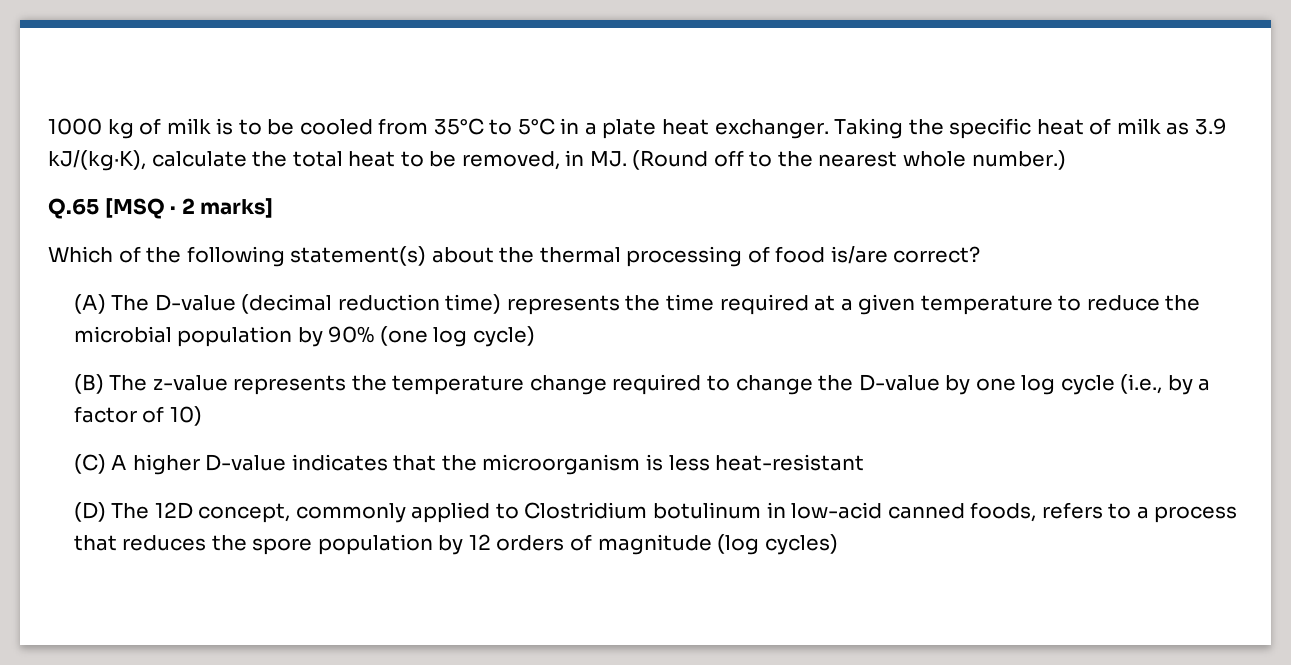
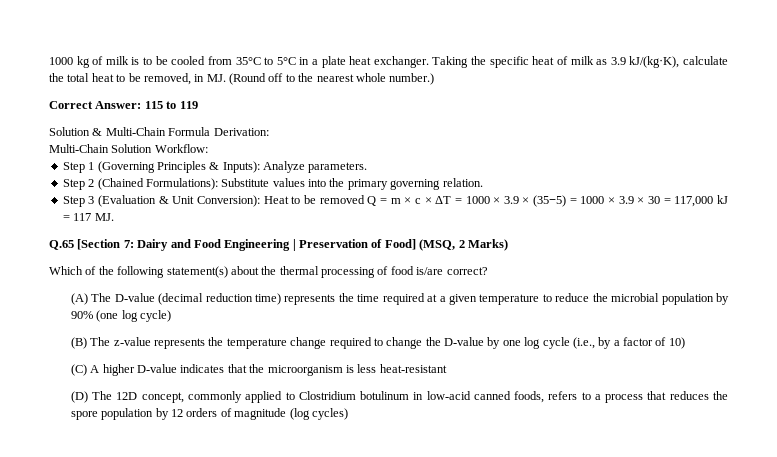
[48,198,274,219] Q.65 [MSQ · 2 marks] -> [49,101,198,109] [49,127,269,136] [49,144,208,153] [62,161,368,173] [62,178,483,190] [62,195,728,207] [62,213,114,221] [49,239,508,251] Correct Answer: 115 to 119 // Solution & Multi-Chain Formula Derivation: // Multi-Chain Solution Workflow: // Step 1 (Governing Principles & Inputs): Analyze parameters. // Step 2 (Chained Formulations): Substitute values into the primary governing relation. // Step 3 (Evaluation & Unit Conversion): Heat to be removed Q = m × c × ΔT = 1000 × 3.9 × (35−5) = 1000 × 3.9 × 30 = 117,000 kJ = 117 MJ. // Q.65 [Section 7: Dairy and Food Engineering | Preservation of Food] (MSQ, 2 Marks)

